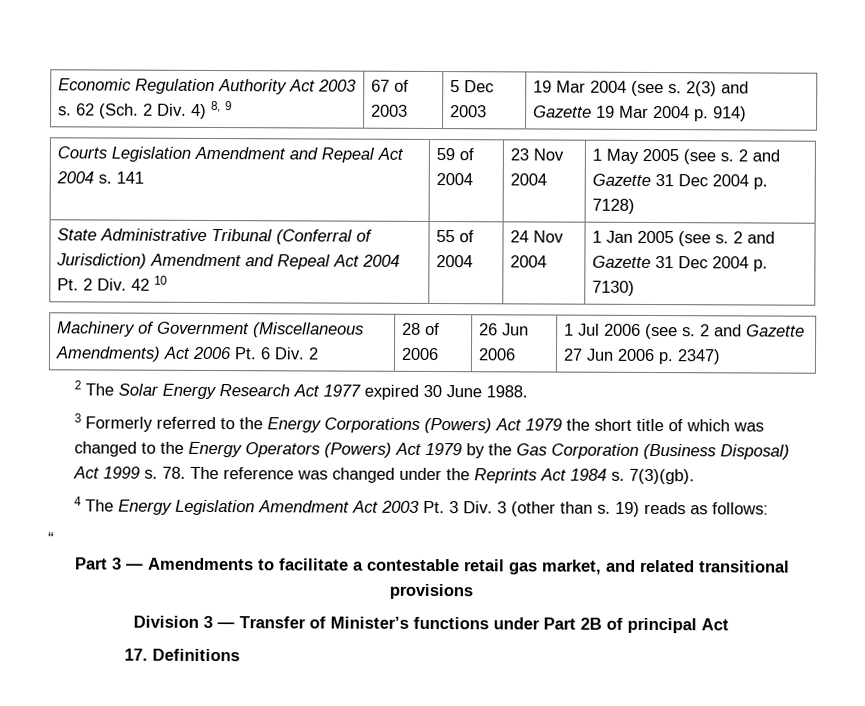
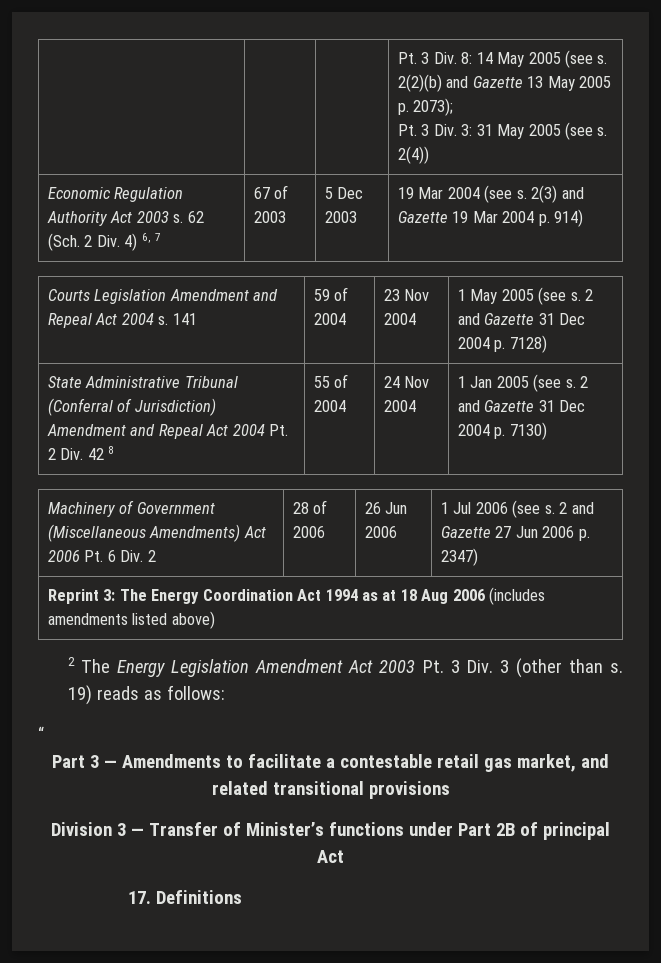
(58, 84) none -> [397,50,608,68] [397,74,612,92] [397,98,454,116] [397,122,608,140] [397,146,429,164] | | | Pt. 3 Div. 8: 14 May 2005 (see s. 2(2)(b) and Gazette 13 May 2005 p. 2073); // Pt. 3 Div. 3: 31 May 2005 (see s. 2(4)) //
[211,100,233,113] 8, 9 -> [141,233,162,243] 6, 7
[154,275,168,285] 10 -> [108,446,115,454] 8
[73,380,528,400] [73,413,764,434] [73,441,790,460] [72,466,695,485] [73,496,82,506] // 2 The Solar Energy Research Act 1977 expired 30 June 1988. // 3 Formerly referred to the Energy Corporations (Powers) Act 1979 the short title of which was changed to the Energy Operators (Powers) Act 1979 by the Gas Corporation (Business Disposal) Act 1999 s. 78. The reference was changed under the Reprints Act 1984 s. 7(3)(gb). // 4 -> [47,587,546,605] [47,611,215,629] [67,657,75,666] // Reprint 3: The Energy Coordination Act 1994 as at 18 Aug 2006 (includes amendments listed above) // 2

